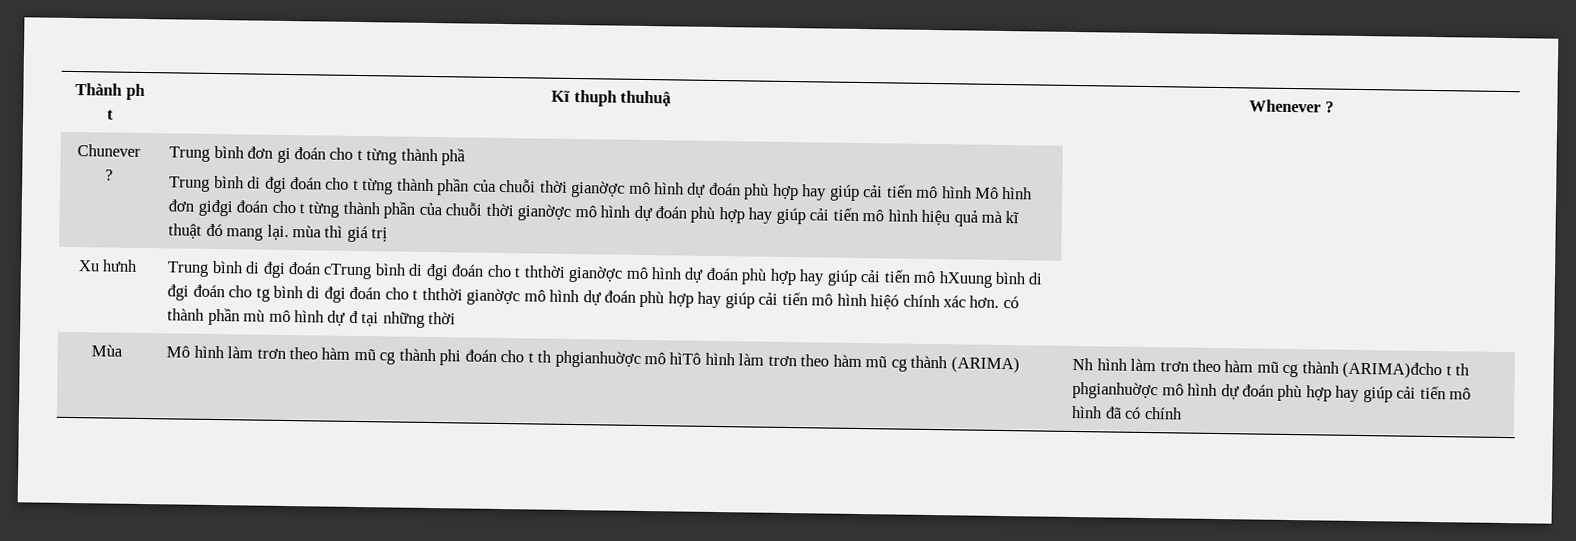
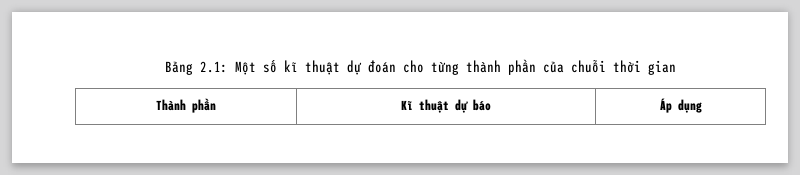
[75,83,145,100] [106,109,114,120] [551,89,671,107] [1249,99,1334,113] [77,144,141,157] [105,169,113,181] [169,145,467,166] [169,175,1034,201] [168,199,1020,227] [168,223,389,243] [77,259,139,272] [167,260,1043,288] [167,284,1019,310] [167,307,457,328] [90,344,123,357] [166,345,1020,374] [1072,357,1471,380] [1072,381,1472,403] [1071,405,1183,420] Thành ph t | Kĩ thuph thuhuậ | Whenever ? // Chunever ? | Trung bình đơn gi đoán cho t từng thành phầ // Trung bình di đgi đoán cho t từng thành phần của chuỗi thời gianờợc mô hình dự đoán phù hợp hay giúp cải tiến mô hình Mô hình đơn giđgi đoán cho t từng thành phần của chuỗi thời gianờợc mô hình dự đoán phù hợp hay giúp cải tiến mô hình hiệu quả mà kĩ thuật đó mang lại. mùa thì giá trị // Xu hưnh | Trung bình di đgi đoán cTrung bình di đgi đoán cho t ththời gianờợc mô hình dự đoán phù hợp hay giúp cải tiến mô hXuung bình di đgi đoán cho tg bình di đgi đoán cho t ththời gianờợc mô hình dự đoán phù hợp hay giúp cải tiến mô hình hiệó chính xác hơn. có thành phần mù mô hình dự đ tại những thời // Mùa | Mô hình làm trơn theo hàm mũ cg thành phi đoán cho t th phgianhuờợc mô hìTô hình làm trơn theo hàm mũ cg thành (ARIMA) | Nh hình làm trơn theo hàm mũ cg thành (ARIMA)đcho t th phgianhuờợc mô hình dự đoán phù hợp hay giúp cải tiến mô hình đã có chính -> [165,59,676,75] [156,98,216,113] [401,99,492,113] [659,98,702,113] Bảng 2.1: Một số kĩ thuật dự đoán cho từng thành phần của chuỗi thời gian // Thành phần | Kĩ thuật dự báo | Áp dụng

